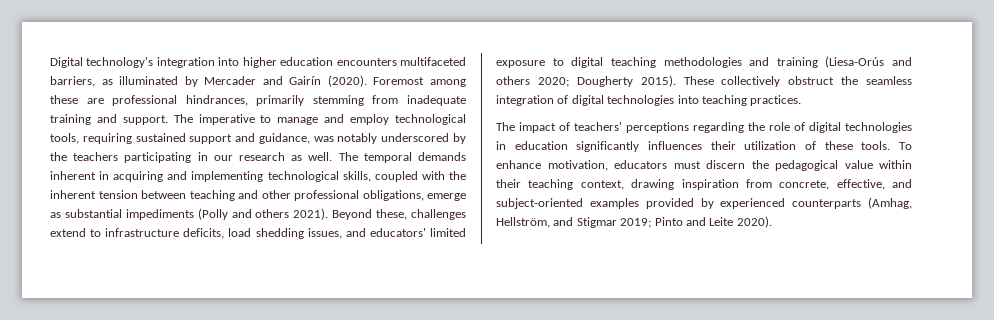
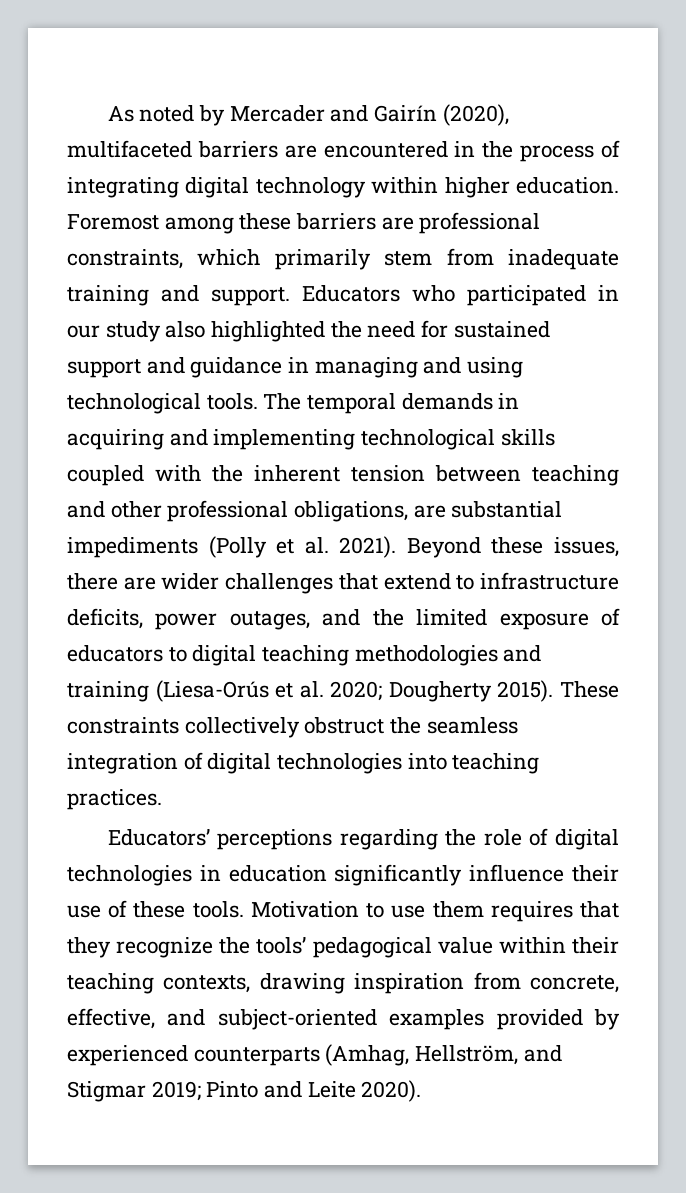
[50,57,466,68] [50,75,367,87] Digital technology's integration into higher education encounters multifaceted barriers, as illuminated by Mercader and Gairín (2020). -> [107,104,509,126] [67,140,620,162] [67,177,619,198] As noted by Mercader and Gairín (2020), multifaceted barriers are encountered in the process of integrating digital technology within higher education.
(78, 99) none -> [296,213,377,230] barriers
[185,95,364,106] hindrances, primarily stemming -> [67,249,433,270] constraints, which primarily stem
[173,114,467,125] [50,133,466,144] [50,152,333,163] The imperative to manage and employ technological tools, requiring sustained support and guidance, was notably underscored by the teachers participating in our research as well. -> [302,285,619,306] [67,320,550,342] [67,357,524,378] [67,393,258,414] Educators who participated in our study also highlighted the need for sustained support and guidance in managing and using technological tools.
[50,171,96,180] inherent -> (493, 401) none
[342,171,371,182] skills, -> [500,429,555,446] skills
[427,193,466,201] [50,212,61,218] emerge as -> [413,505,446,518] are
[231,208,467,220] [50,228,466,239] [496,60,545,68] and others 2021). Beyond these, challenges extend to infrastructure deficits, load shedding issues, and educators' limited exposure -> [276,536,619,558] [67,572,619,594] [67,608,621,630] [67,645,163,662] et al. 2021). Beyond these issues, there are wider challenges that extend to infrastructure deficits, power outages, and the limited exposure of educators
[892,57,912,66] [496,76,530,85] and others -> [275,681,324,698] et al.
(714, 80) none -> [67,717,179,734] constraints
[496,122,622,133] The impact of teachers' -> [107,829,210,846] Educators’
[648,141,912,150] [496,160,769,171] influences their utilization of these tools. To enhance motivation, educators must discern the -> [469,864,619,882] [67,900,619,922] [67,937,307,958] influence their use of these tools. Motivation to use them requires that they recognize the tools’
[580,180,624,190] context, -> [163,975,251,993] contexts,

